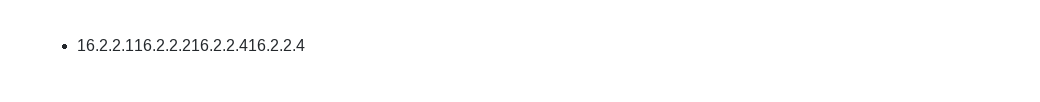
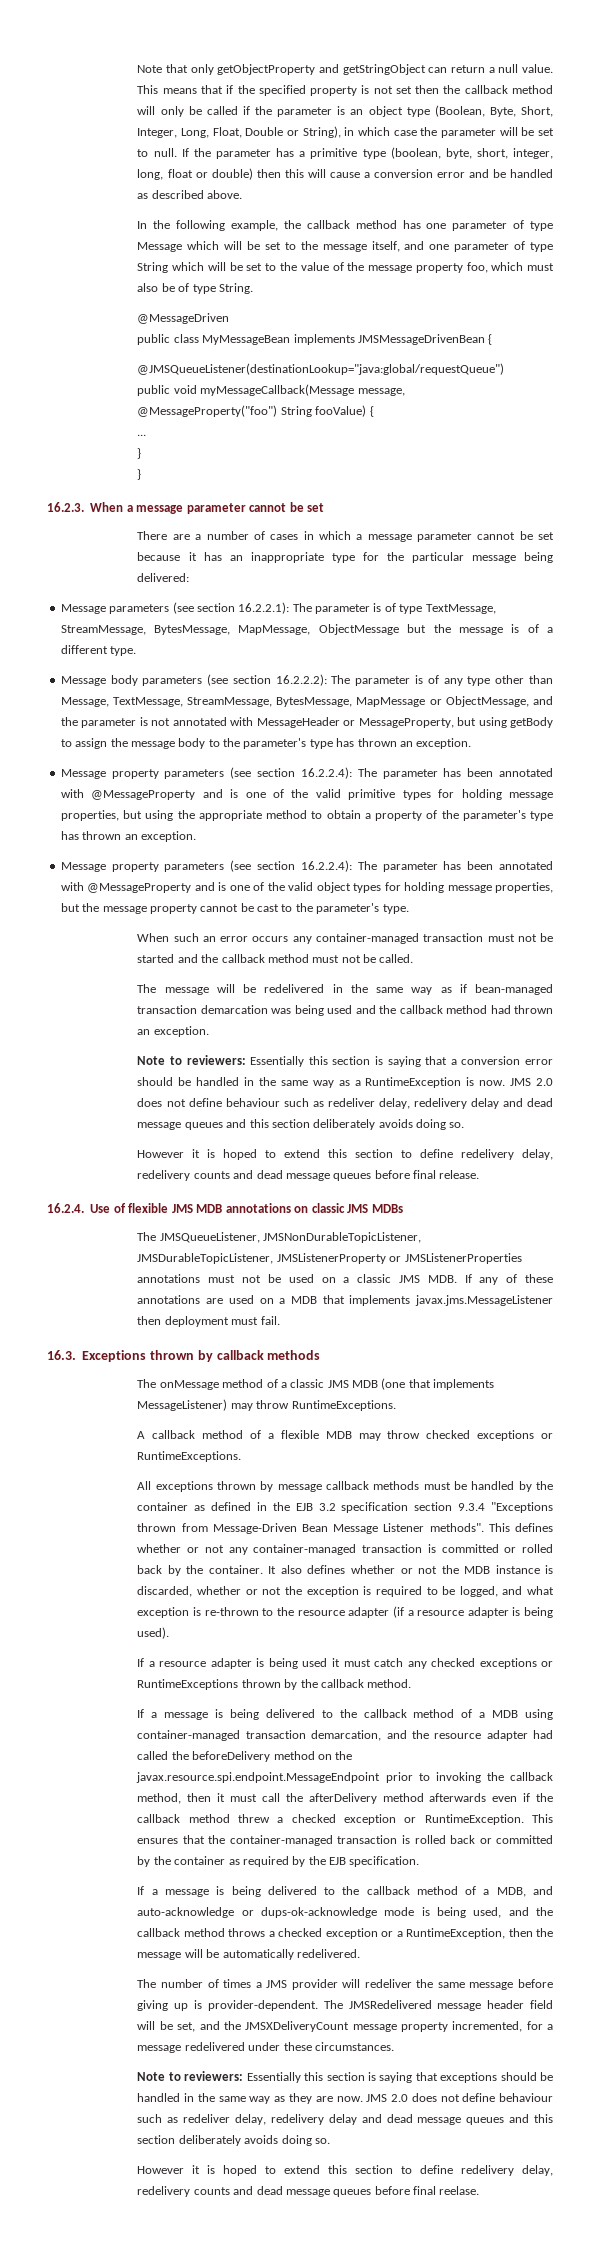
[76,39,305,51] 16.2.2.116.2.2.216.2.2.416.2.2.4 -> [137,64,553,75] [137,85,553,96] [137,105,553,117] [137,126,555,138] [137,147,554,159] [137,168,553,180] [137,190,243,199] [137,220,553,231] [137,241,554,252] [137,262,554,273] [137,283,253,294] [137,313,230,324] [137,334,493,345] [137,363,505,375] [137,384,405,396] [137,405,374,417] [137,434,147,436] [137,448,142,459] [137,469,142,480] [47,502,325,514] [137,531,555,542] [137,552,553,563] [137,573,190,582] [60,602,496,614] [60,624,553,635] [60,645,137,656] [60,674,554,686] [60,696,553,707] [60,717,554,728] [60,738,472,749] [60,767,553,779] [60,789,553,800] [60,810,553,821] [60,831,196,842] [60,860,553,872] [60,882,553,893] [60,903,409,914] [137,933,553,944] [137,954,414,963] [137,984,553,995] [137,1005,553,1016] [137,1026,209,1037] [137,1055,554,1067] [137,1077,554,1088] [137,1098,553,1109] [137,1119,465,1130] [137,1149,554,1160] [137,1170,480,1181] [47,1203,403,1213] [137,1232,422,1243] [137,1253,522,1264] [137,1274,553,1285] [137,1295,553,1306] [137,1316,280,1327] [47,1350,321,1362] [137,1378,495,1390] [137,1399,396,1411] [137,1430,553,1441] [137,1451,242,1462] [137,1481,553,1492] [137,1502,554,1513] [137,1523,553,1534] [137,1544,553,1555] [137,1565,553,1576] [137,1586,555,1597] [137,1606,554,1618] [137,1627,170,1639] [137,1658,553,1669] [137,1679,412,1690] [137,1709,554,1720] [137,1730,553,1741] [137,1751,353,1762] [136,1772,553,1783] [137,1793,553,1804] [137,1814,553,1825] [137,1835,553,1846] [137,1856,420,1867] [137,1886,553,1897] [137,1907,553,1918] [137,1928,553,1939] [137,1949,360,1960] [137,1979,553,1990] [137,2000,553,2011] [137,2021,554,2032] [137,2042,394,2053] [137,2071,554,2083] [137,2093,553,2104] [137,2114,553,2125] [137,2135,330,2146] [137,2165,554,2176] [137,2186,480,2197] Note that only getObjectProperty and getStringObject can return a null value. This means that if the specified property is not set then the callback method will only be called if the parameter is an object type (Boolean, Byte, Short, Integer, Long, Float, Double or String), in which case the parameter will be set to null. If the parameter has a primitive type (boolean, byte, short, integer, long, float or double) then this will cause a conversion error and be handled as described above. // In the following example, the callback method has one parameter of type Message which will be set to the message itself, and one parameter of type String which will be set to the value of the message property foo, which must also be of type String. // @MessageDriven // public class MyMessageBean implements JMSMessageDrivenBean { // @JMSQueueListener(destinationLookup="java:global/requestQueue") // public void myMessageCallback(Message message, // @MessageProperty("foo") String fooValue) { // ... // } // } // 16.2.3. When a message parameter cannot be set // There are a number of cases in which a message parameter cannot be set because it has an inappropriate type for the particular message being delivered: // Message parameters (see section 16.2.2.1): The parameter is of type TextMessage, StreamMessage, BytesMessage, MapMessage, ObjectMessage but the message is of a different type. // Message body parameters (see section 16.2.2.2): The parameter is of any type other than Message, TextMessage, StreamMessage, BytesMessage, MapMessage or ObjectMessage, and the parameter is not annotated with MessageHeader or MessageProperty, but using getBody to assign the message body to the parameter's type has thrown an exception. // Message property parameters (see section 16.2.2.4): The parameter has been annotated with @MessageProperty and is one of the valid primitive types for holding message properties, but using the appropriate method to obtain a property of the parameter's type has thrown an exception. // Message property parameters (see section 16.2.2.4): The parameter has been annotated with @MessageProperty and is one of the valid object types for holding message properties, but the message property cannot be cast to the parameter's type. // When such an error occurs any container-managed transaction must not be started and the callback method must not be called. // The message will be redelivered in the same way as if bean-managed transaction demarcation was being used and the callback method had thrown an exception. // Note to reviewers: Essentially this section is saying that a conversion error should be handled in the same way as a RuntimeException is now. JMS 2.0 does not define behaviour such as redeliver delay, redelivery delay and dead message queues and this section deliberately avoids doing so. // However it is hoped to extend this section to define redelivery delay, redelivery counts and dead message queues before final release. // 16.2.4. Use of flexible JMS MDB annotations on classic JMS MDBs // The JMSQueueListener, JMSNonDurableTopicListener, JMSDurableTopicListener, JMSListenerProperty or JMSListenerProperties annotations must not be used on a classic JMS MDB. If any of these annotations are used on a MDB that implements javax.jms.MessageListener then deployment must fail. // 16.3. Exceptions thrown by callback methods // The onMessage method of a classic JMS MDB (one that implements MessageListener) may throw RuntimeExceptions. // A callback method of a flexible MDB may throw checked exceptions or RuntimeExceptions. // All exceptions thrown by message callback methods must be handled by the container as defined in the EJB 3.2 specification section 9.3.4 "Exceptions thrown from Message-Driven Bean Message Listener methods". This defines whether or not any container-managed transaction is committed or rolled back by the container. It also defines whether or not the MDB instance is discarded, whether or not the exception is required to be logged, and what exception is re-thrown to the resource adapter (if a resource adapter is being used). // If a resource adapter is being used it must catch any checked exceptions or RuntimeExceptions thrown by the callback method. // If a message is being delivered to the callback method of a MDB using container-managed transaction demarcation, and the resource adapter had called the beforeDelivery method on the javax.resource.spi.endpoint.MessageEndpoint prior to invoking the callback method, then it must call the afterDelivery method afterwards even if the callback method threw a checked exception or RuntimeException. This ensures that the container-managed transaction is rolled back or committed by the container as required by the EJB specification. // If a message is being delivered to the callback method of a MDB, and auto-acknowledge or dups-ok-acknowledge mode is being used, and the callback method throws a checked exception or a RuntimeException, then the message will be automatically redelivered. // The number of times a JMS provider will redeliver the same message before giving up is provider-dependent. The JMSRedelivered message header field will be set, and the JMSXDeliveryCount message property incremented, for a message redelivered under these circumstances. // Note to reviewers: Essentially this section is saying that exceptions should be handled in the same way as they are now. JMS 2.0 does not define behaviour such as redeliver delay, redelivery delay and dead message queues and this section deliberately avoids doing so. // However it is hoped to extend this section to define redelivery delay, redelivery counts and dead message queues before final reelase.

